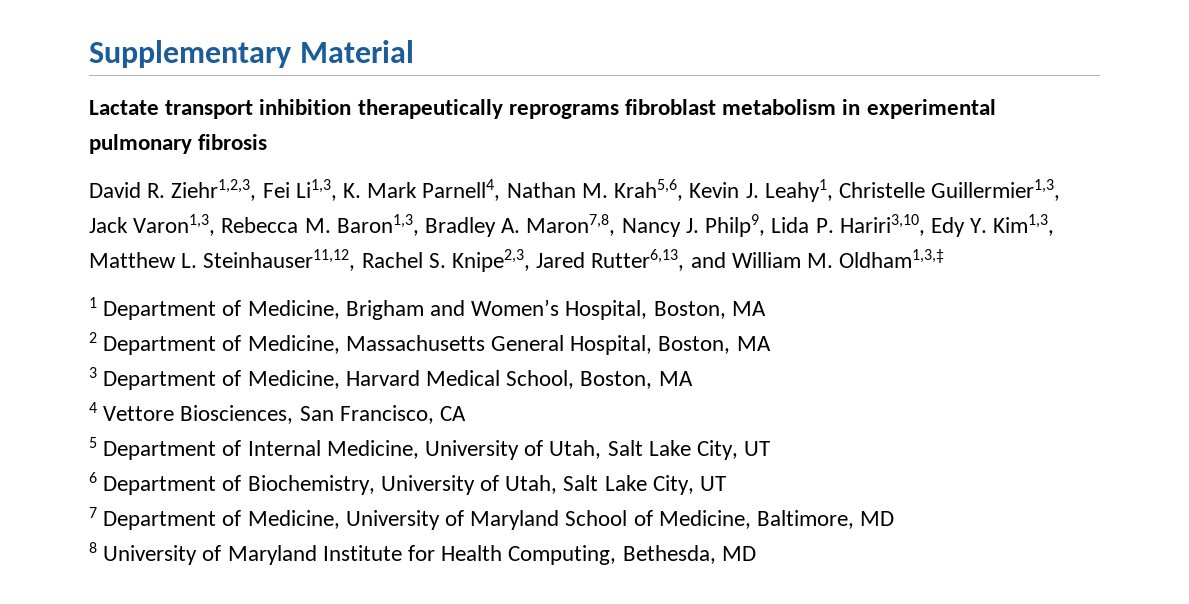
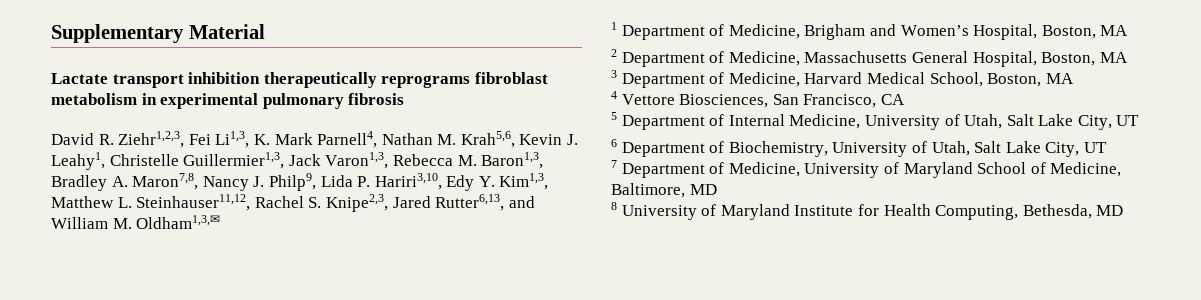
[839,249,945,268] Oldham1,3,‡ -> [136,215,221,229] Oldham1,3,✉

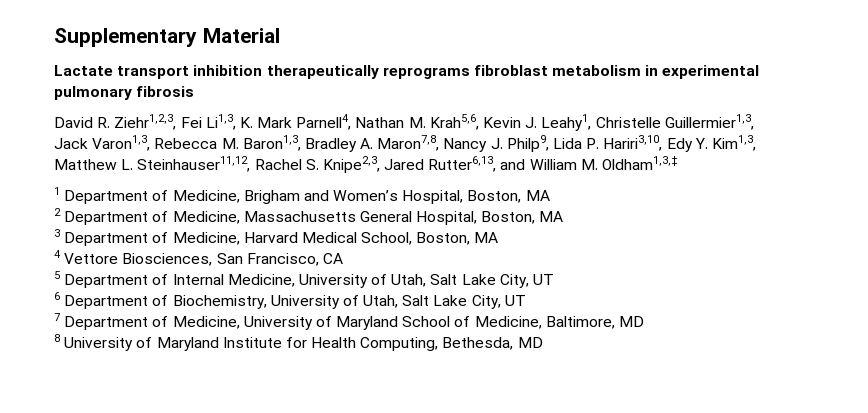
[136,215,221,229] Oldham1,3,✉ -> [602,156,679,170] Oldham1,3,‡

